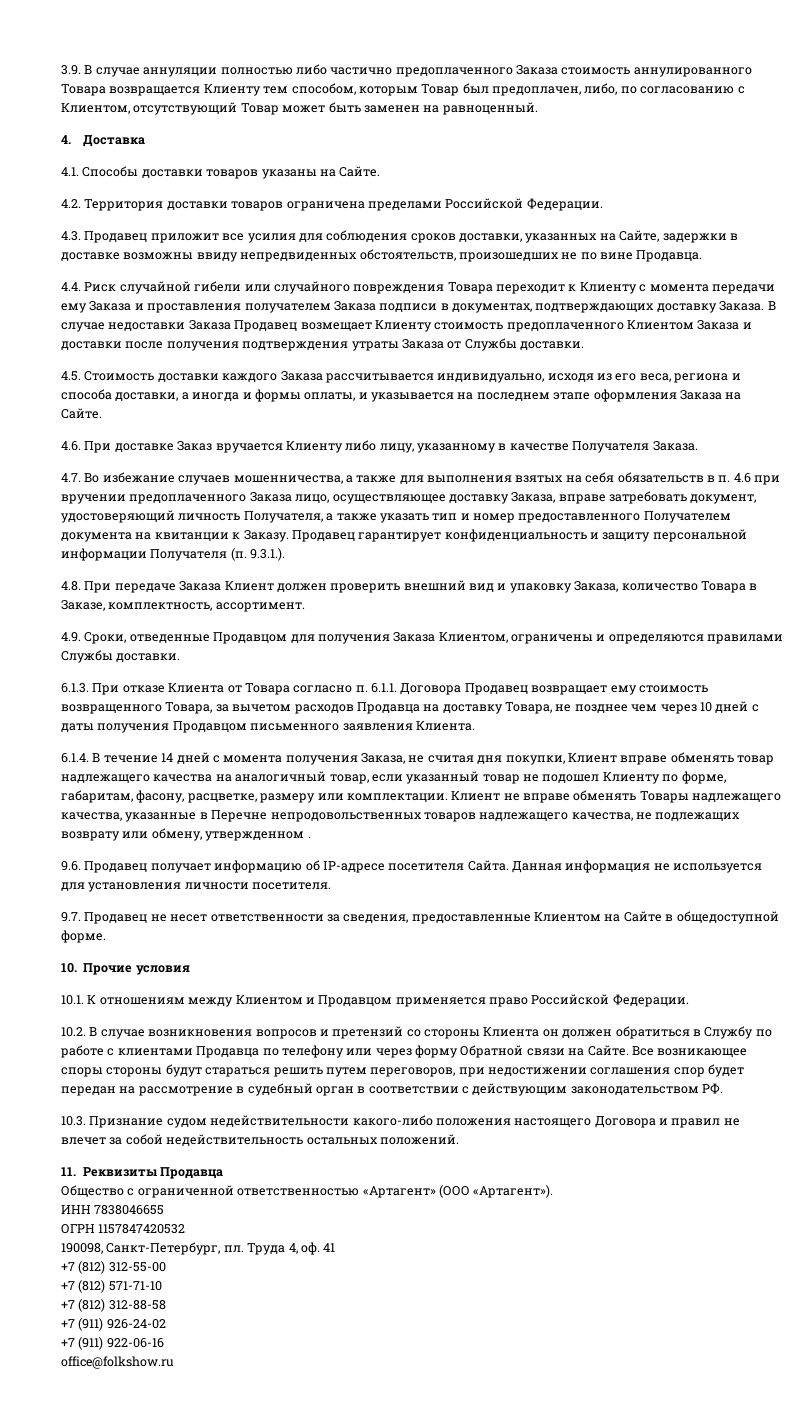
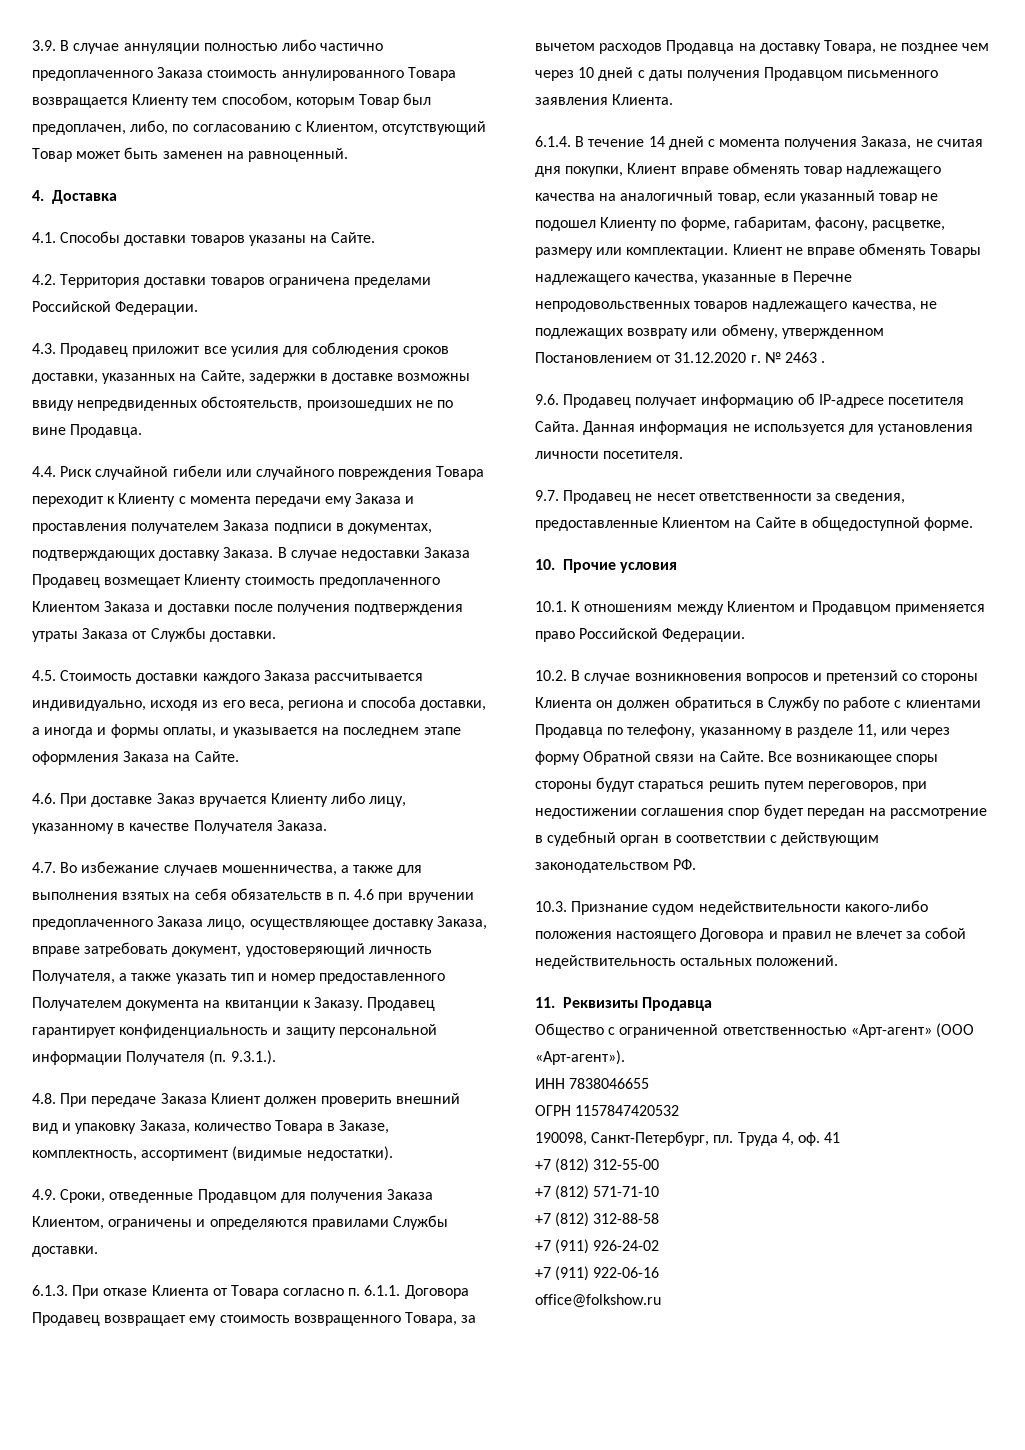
[215,602,305,612] ассортимент. -> [141,1146,393,1161] ассортимент (видимые недостатки).
(305, 836) none -> [535,352,817,363] Постановлением от 31.12.2020 г. № 2463
[281,1045,344,1058] телефону -> [627,724,878,738] телефону, указанному в разделе 11,
[362,1185,554,1198] «Артагент» (ООО «Артагент»). -> [850,1023,974,1038] [535,1050,625,1065] «Арт-агент» (ООО «Арт-агент»).

